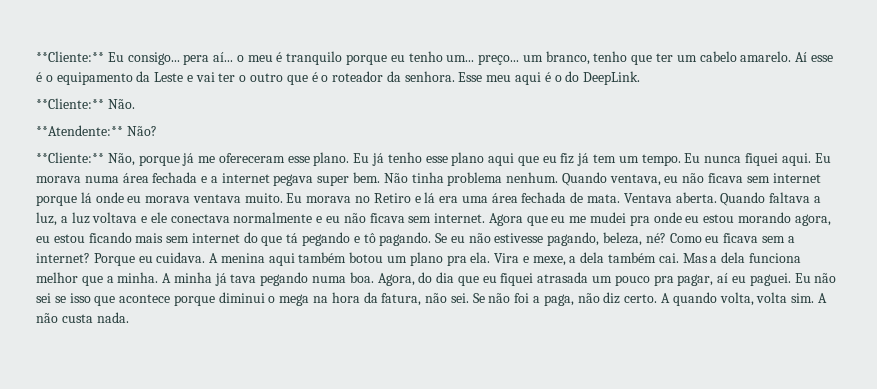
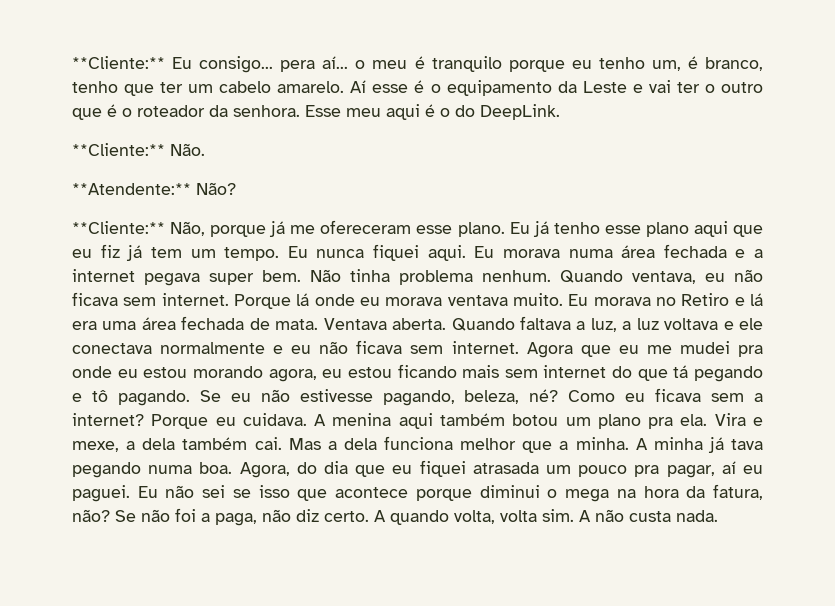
[446,54,543,65] um... preço... um -> [651,56,698,71] um, é
[772,173,821,183] [36,195,77,206] internet porque -> [161,293,291,309] internet. Porque
[425,293,469,303] não sei. -> [72,509,110,522] não?

